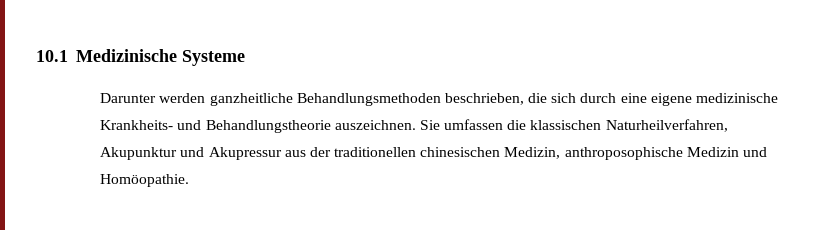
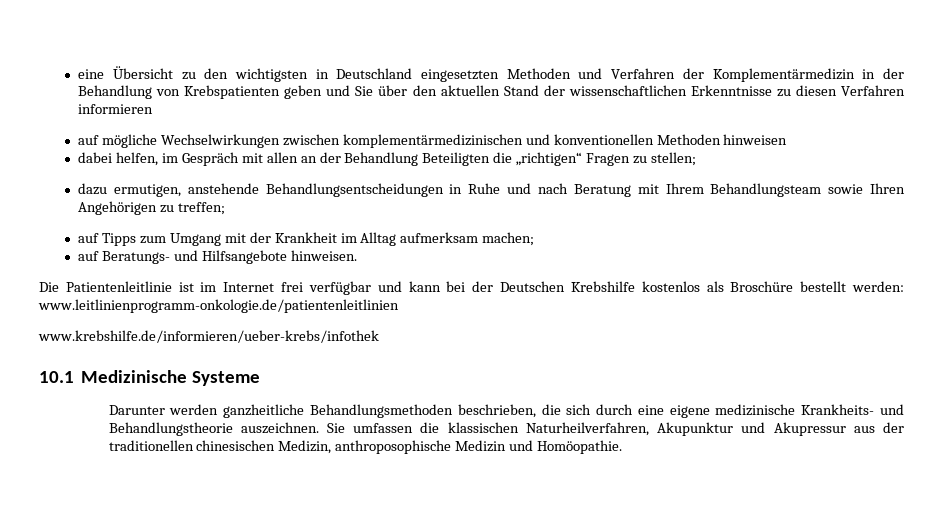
(36, 56) none -> [78,66,904,82] [78,85,905,99] [78,104,154,114] [78,134,788,148] [78,152,696,166] [78,183,905,197] [78,201,225,215] [78,232,535,246] [78,250,357,264] [39,281,905,295] [38,299,399,313] [38,330,379,343] eine Übersicht zu den wichtigsten in Deutschland eingesetzten Methoden und Verfahren der Komplementärmedizin in der Behandlung von Krebspatienten geben und Sie über den aktuellen Stand der wissenschaftlichen Erkenntnisse zu diesen Verfahren informieren // auf mögliche Wechselwirkungen zwischen komplementärmedizinischen und konventionellen Methoden hinweisen // dabei helfen, im Gespräch mit allen an der Behandlung Beteiligten die „richtigen“ Fragen zu stellen; // dazu ermutigen, anstehende Behandlungsentscheidungen in Ruhe und nach Beratung mit Ihrem Behandlungsteam sowie Ihren Angehörigen zu treffen; // auf Tipps zum Umgang mit der Krankheit im Alltag aufmerksam machen; // auf Beratungs- und Hilfsangebote hinweisen. // Die Patientenleitlinie ist im Internet frei verfügbar und kann bei der Deutschen Krebshilfe kostenlos als Broschüre bestellt werden: www.leitlinienprogramm-onkologie.de/patientenleitlinien // www.krebshilfe.de/informieren/ueber-krebs/infothek //

